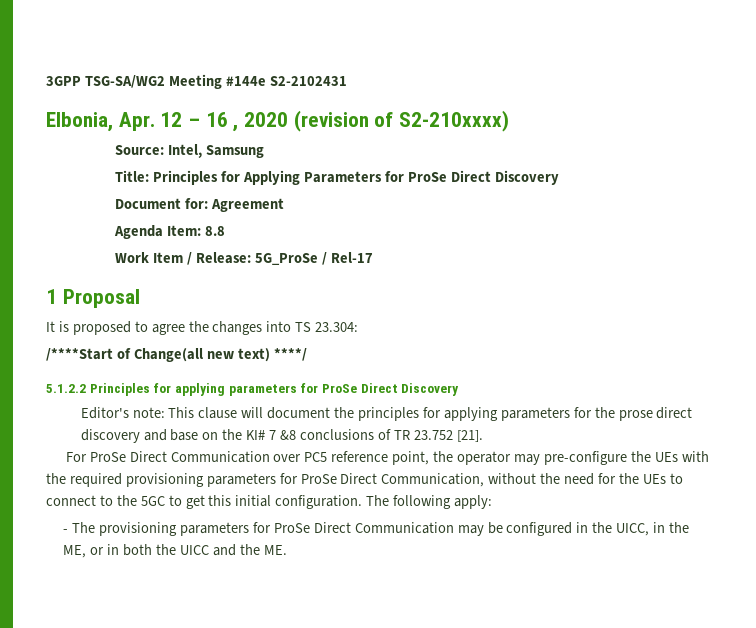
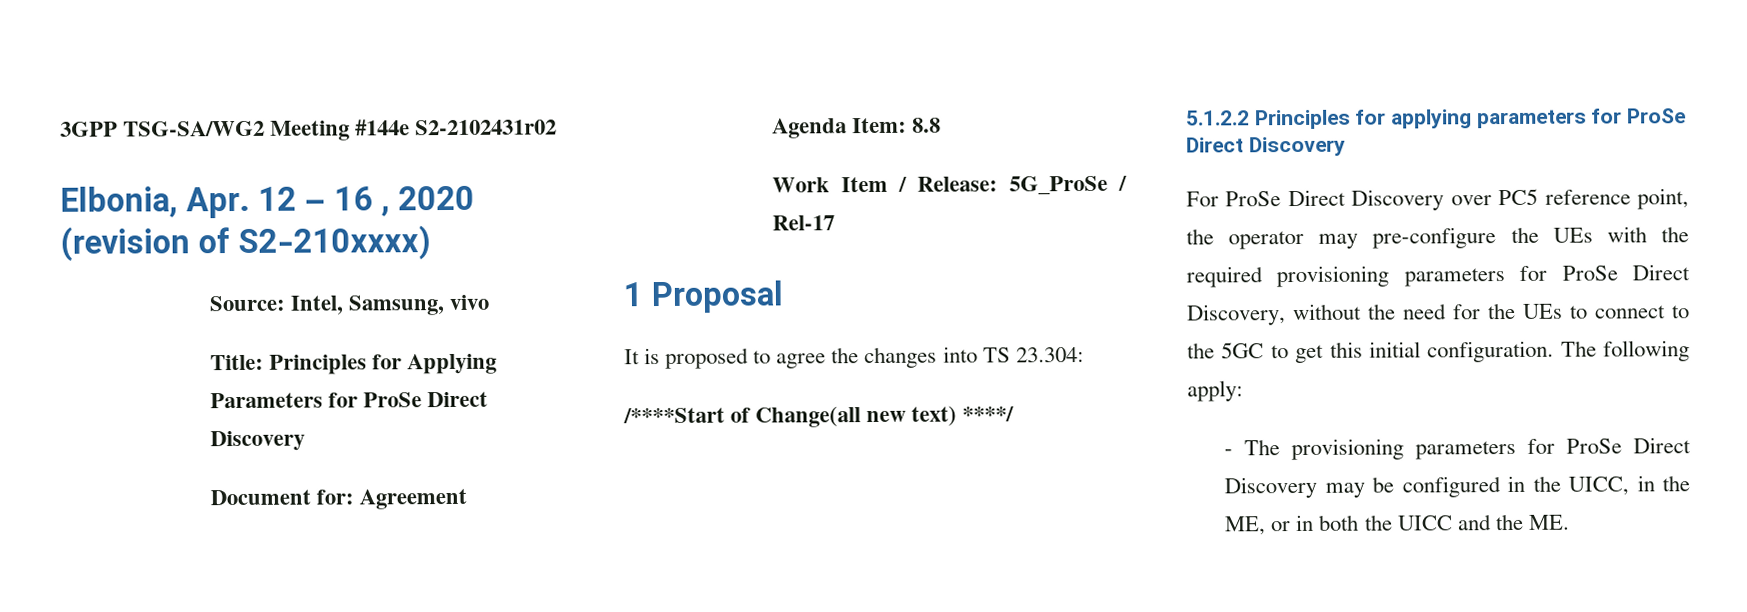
[269,76,347,86] S2-2102431 -> [415,119,558,136] S2-2102431r02
[206,145,265,158] Samsung -> [347,294,491,316] Samsung, vivo
[80,407,693,421] [80,429,483,443] // Editor's note: This clause will document the principles for applying parameters for the prose direct discovery and base on the KI# 7 &8 conclusions of TR 23.752 [21]. -> (1346, 146) none
[170,451,270,463] Communication -> [1351,189,1445,211] Discovery
[381,473,485,487] Communication, -> [1186,304,1286,326] Discovery,
[354,522,454,534] Communication -> [1224,476,1318,499] Discovery

